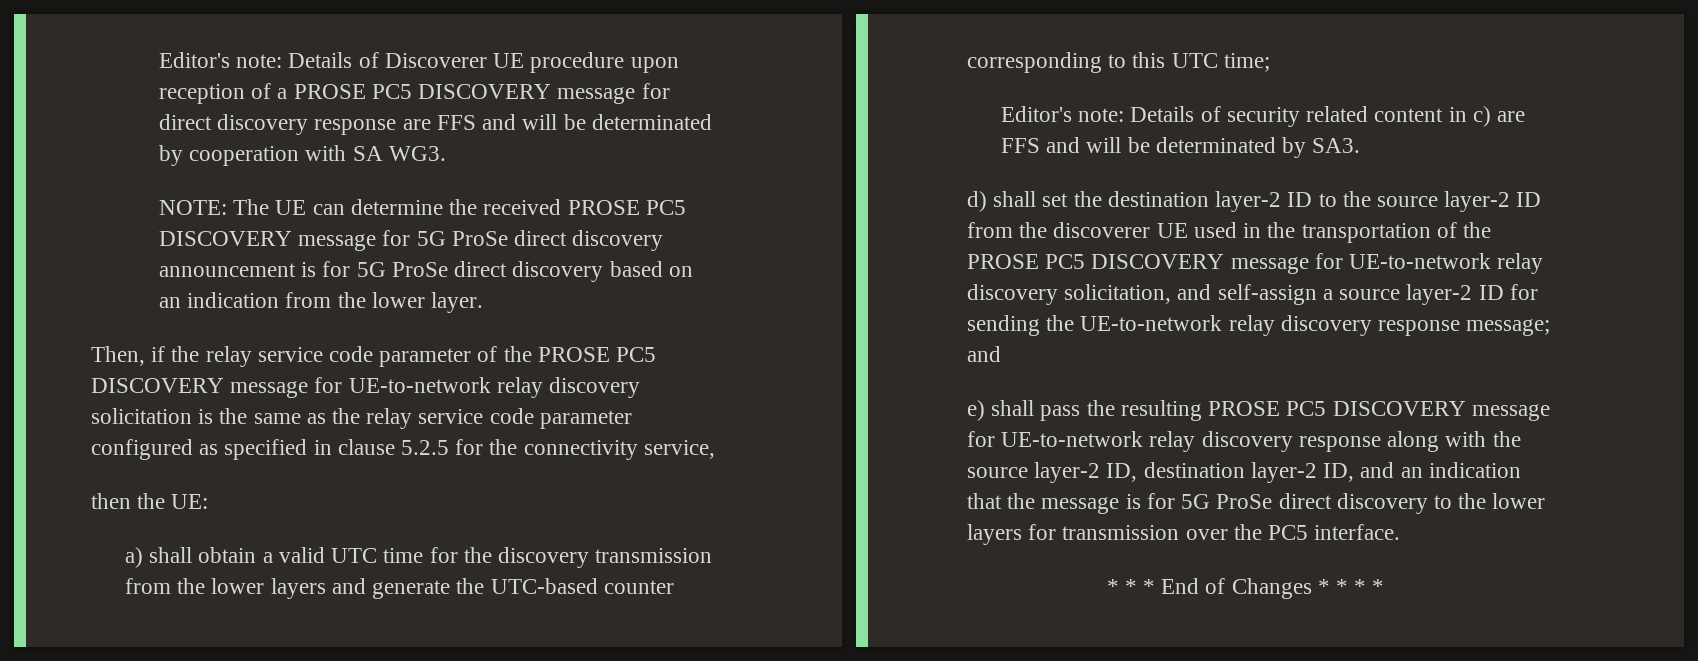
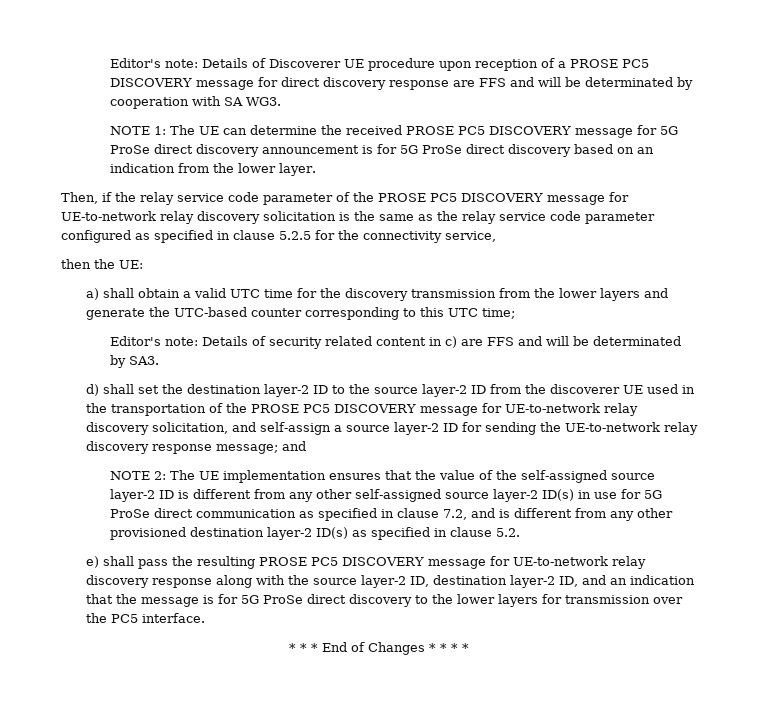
[159,200,228,215] NOTE: -> [110,126,167,135] NOTE 1:
(1002, 354) none -> [110,470,656,483] [110,489,663,502] [110,508,674,521] [110,527,521,540] // NOTE 2: The UE implementation ensures that the value of the self-assigned source layer-2 ID is different from any other self-assigned source layer-2 ID(s) in use for 5G ProSe direct communication as specified in clause 7.2, and is different from any other provisioned destination layer-2 ID(s) as specified in clause 5.2.

